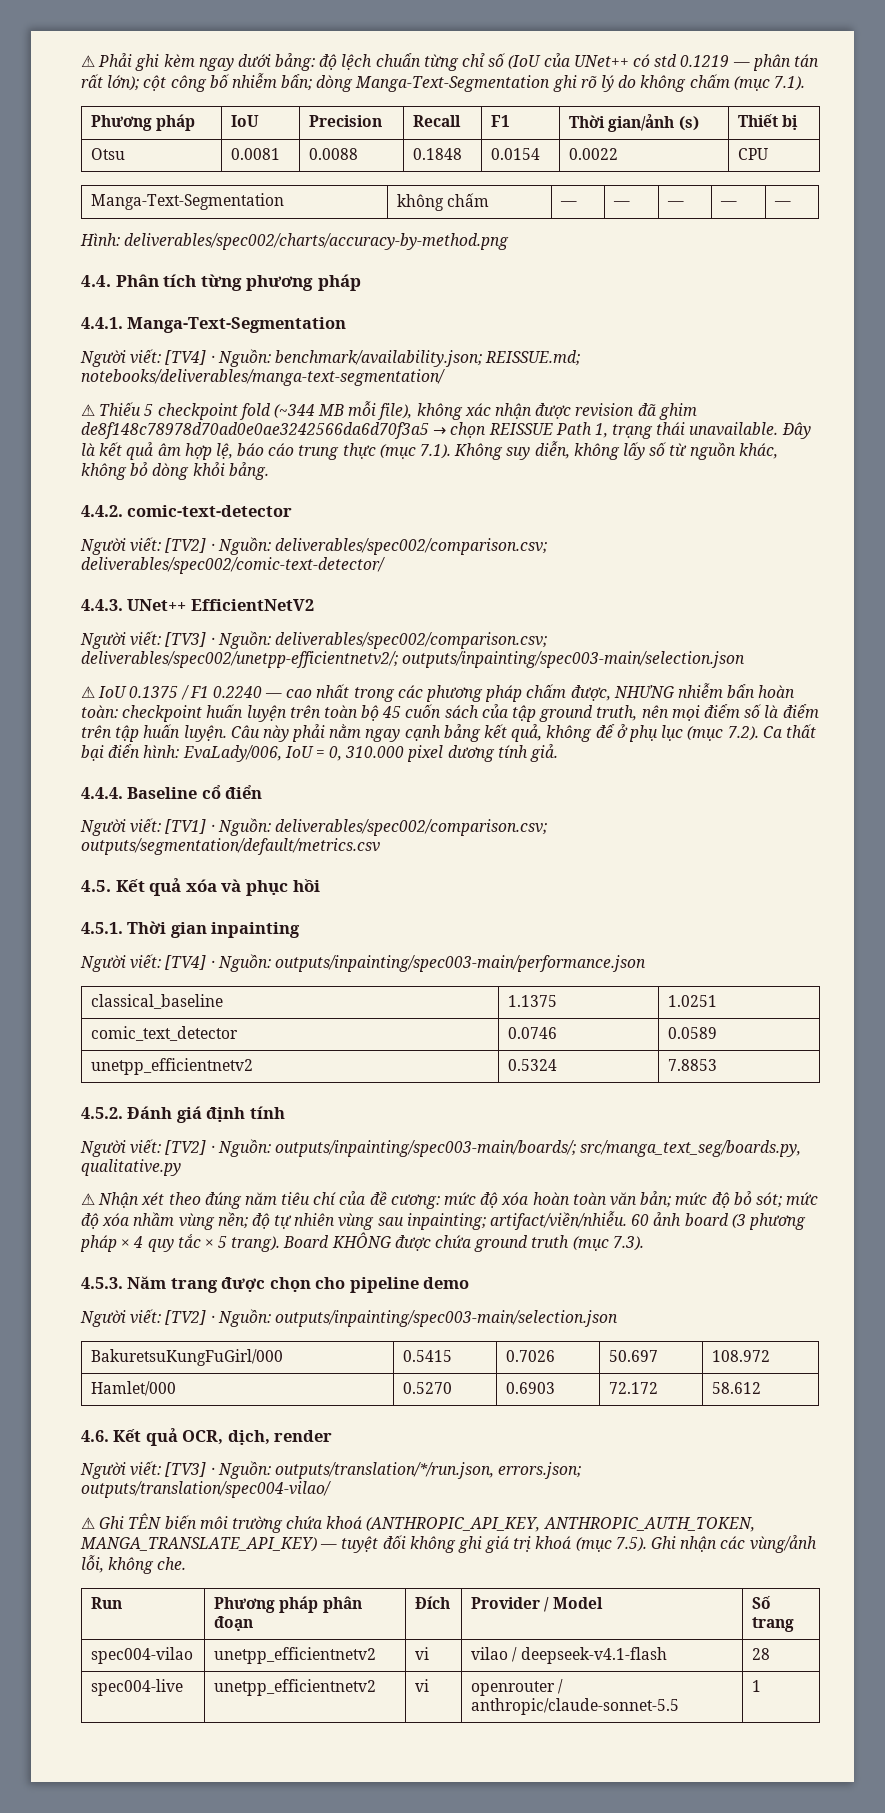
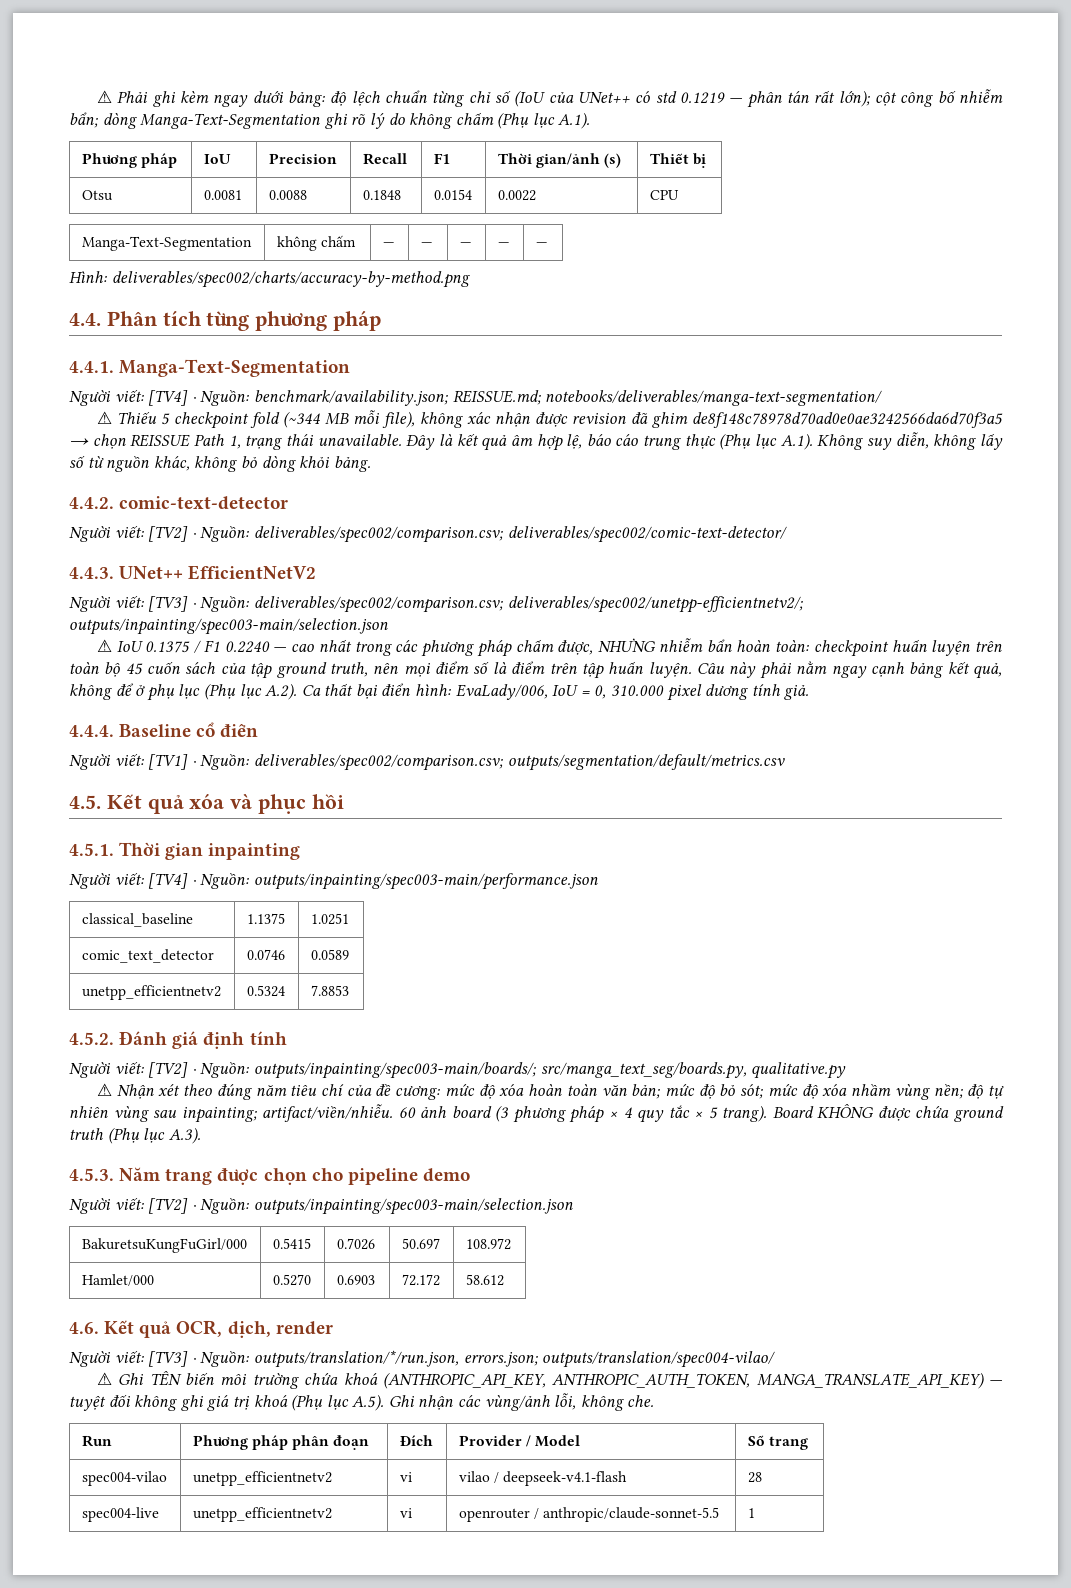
[733,76,805,91] (mục 7.1). -> [497,112,591,129] (Phụ lục A.1).
[379,444,452,459] (mục 7.1). -> [719,433,813,450] (Phụ lục A.1).
[687,726,759,741] (mục 7.2). -> [203,683,298,700] (Phụ lục A.2).
[572,1236,644,1251] (mục 7.3). -> [107,1127,201,1144] (Phụ lục A.3).
[575,1537,647,1552] (mục 7.5). -> [291,1394,385,1411] (Phụ lục A.5).

